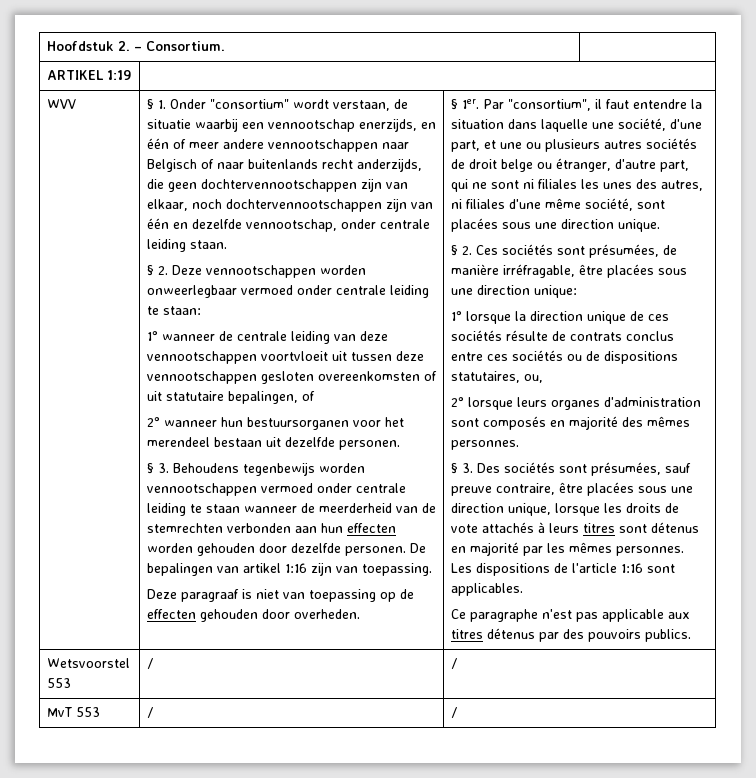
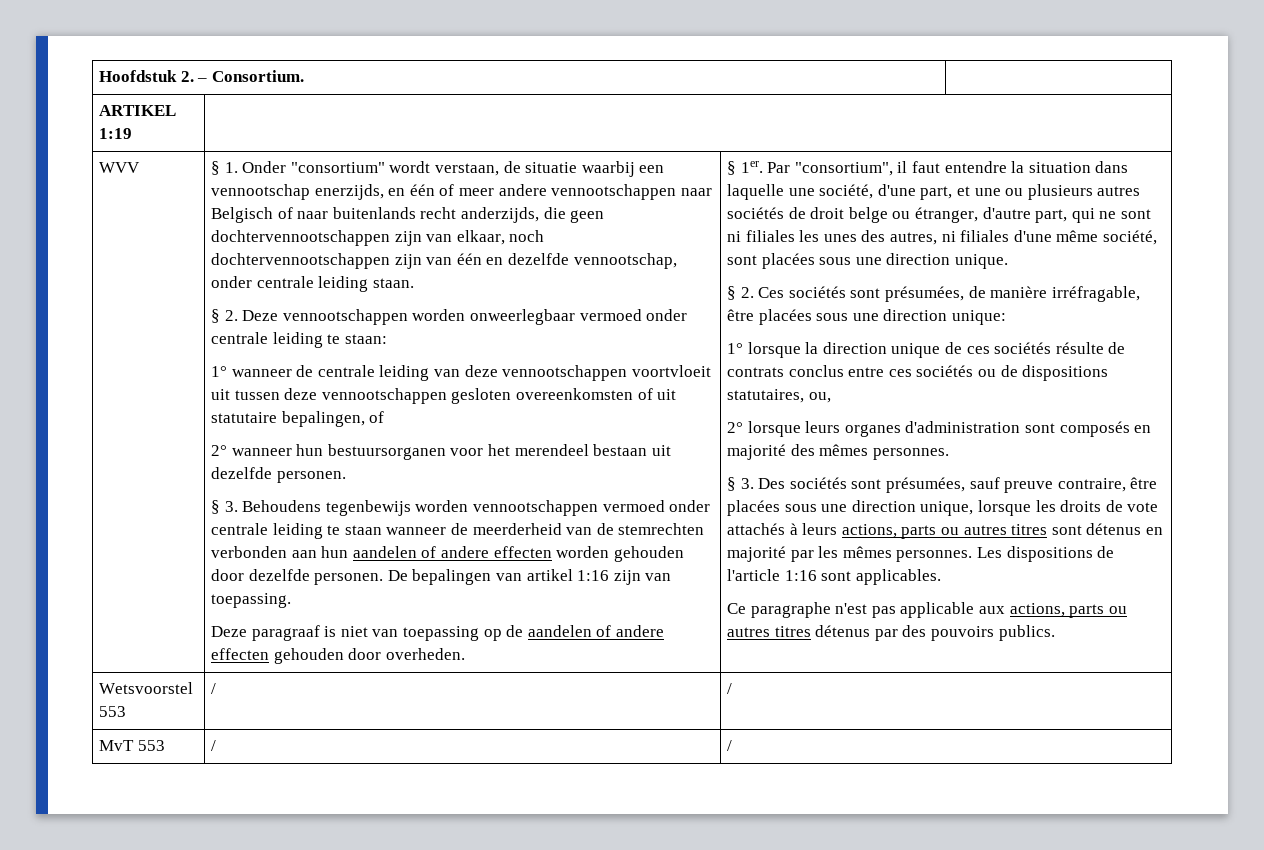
(343, 528) none -> [352,546,489,558] aandelen of andere
(414, 594) none -> [527,625,664,637] aandelen of andere
(579, 528) none -> [841,524,1007,539] actions, parts ou autres
(690, 615) none -> [1009,603,1127,618] [726,627,770,637] actions, parts ou autres

